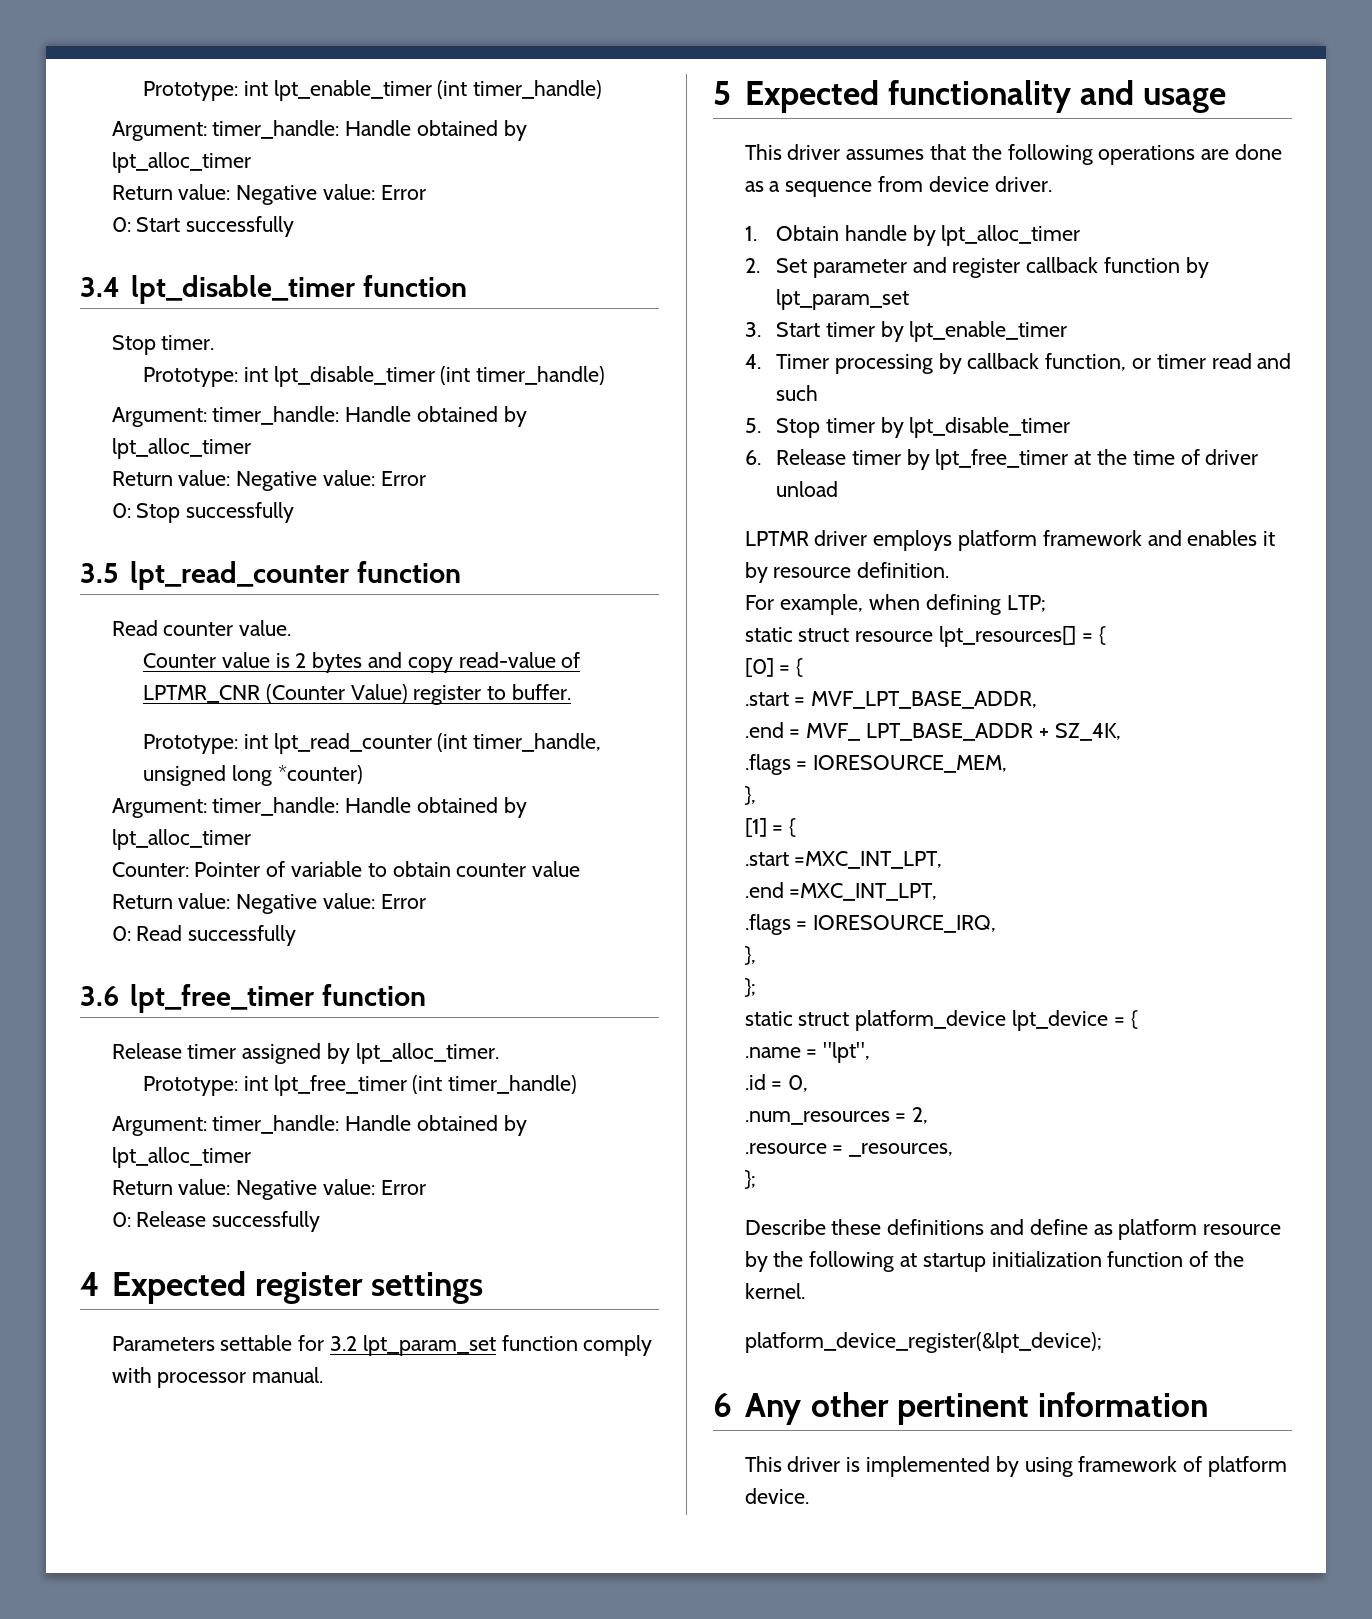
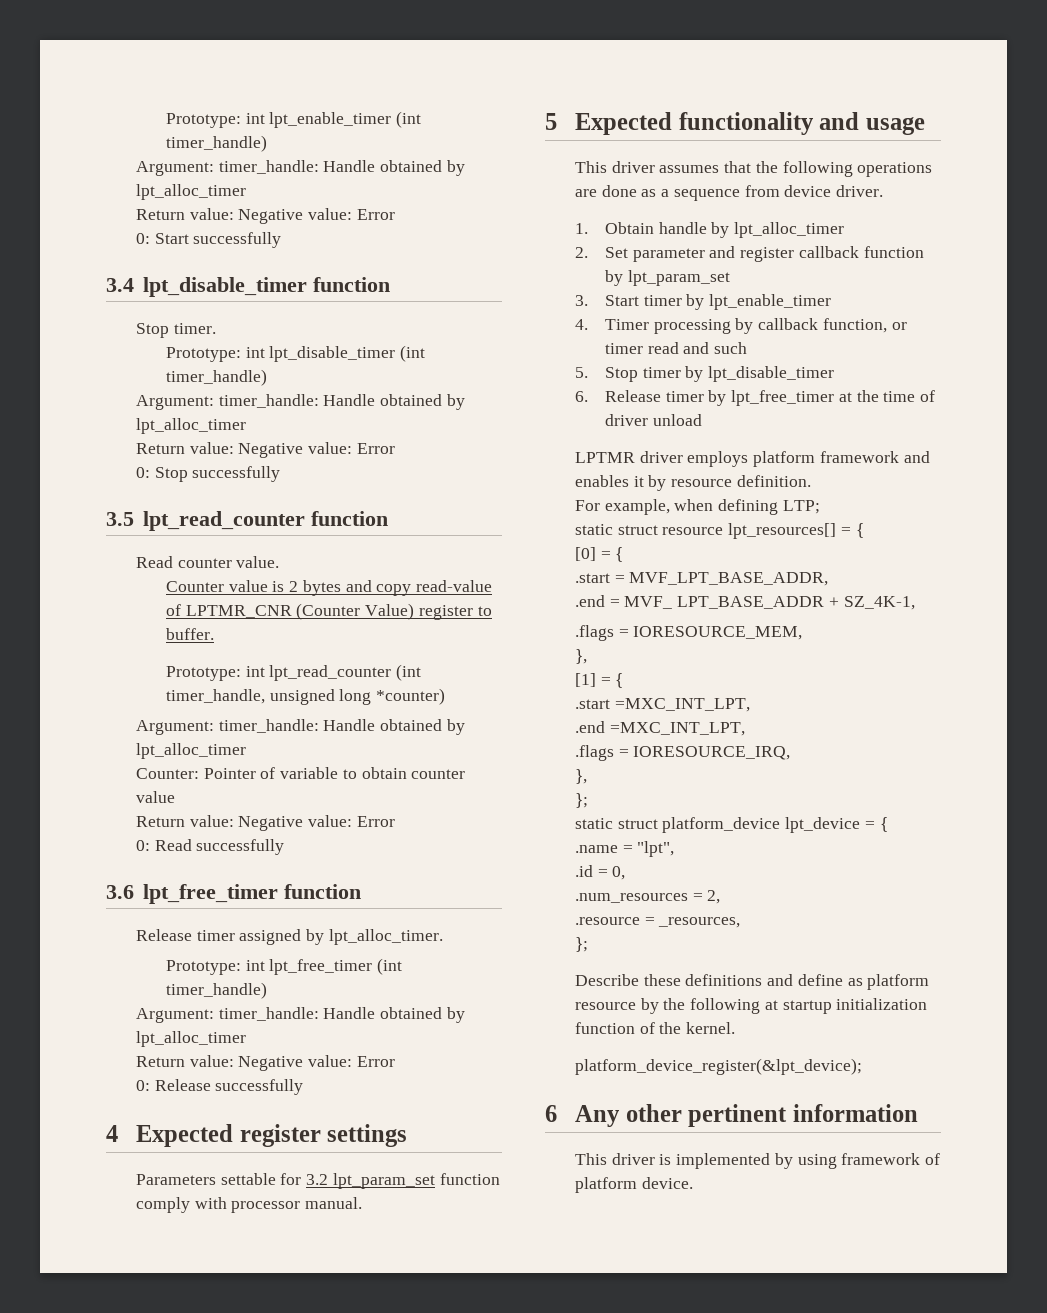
[1054,723,1121,741] SZ_4K, -> [843,596,915,610] SZ_4K-1,

